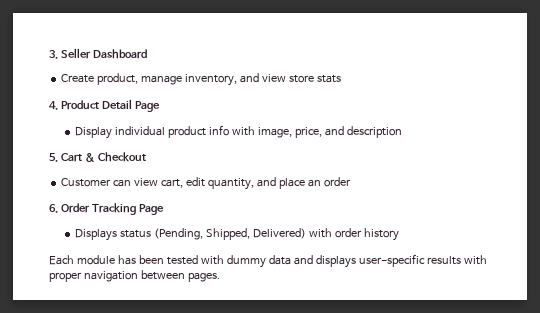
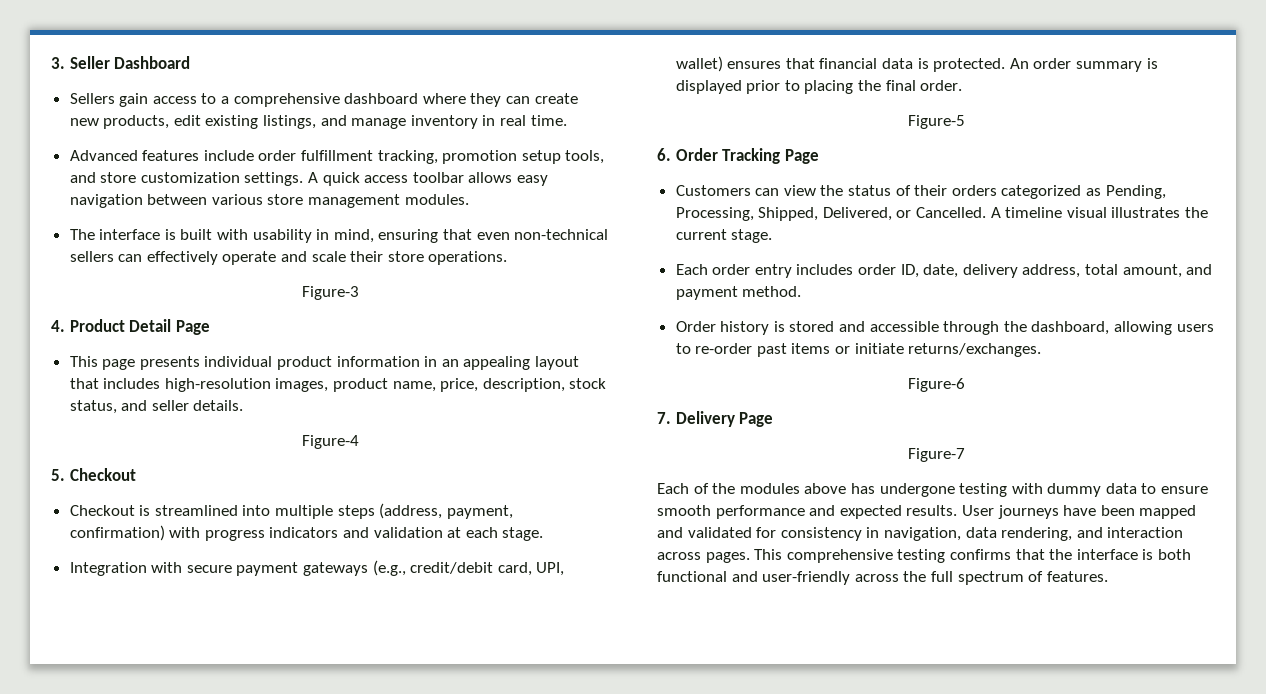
[61,73,341,86] [49,99,160,112] [75,125,403,139] Create product, manage inventory, and view store stats // 4. Product Detail Page // Display individual product info with image, price, and description -> [69,93,578,107] [69,115,567,129] [69,150,605,164] [69,172,549,186] [69,194,469,208] [69,229,609,243] [69,251,508,265] [301,286,359,300] [51,319,210,335] [69,356,580,370] [69,378,607,392] [69,400,244,414] [301,435,359,449] Sellers gain access to a comprehensive dashboard where they can create new products, edit existing listings, and manage inventory in real time. // Advanced features include order fulfillment tracking, promotion setup tools, and store customization settings. A quick access toolbar allows easy navigation between various store management modules. // The interface is built with usability in mind, ensuring that even non-technical sellers can effectively operate and scale their store operations. // Figure-3 // 4. Product Detail Page // This page presents individual product information in an appealing layout that includes high-resolution images, product name, price, description, stock status, and seller details. // Figure-4
[60,153,95,162] Cart & -> (65, 475) none
[61,177,351,190] [49,203,164,215] [75,228,400,241] [49,254,487,268] [49,270,220,282] Customer can view cart, edit quantity, and place an order // 6. Order Tracking Page // Displays status (Pending, Shipped, Delivered) with order history // Each module has been tested with dummy data and displays user-specific results with proper navigation between pages. -> [69,503,513,519] [69,525,544,541] [69,560,565,576] [675,56,1158,72] [675,80,963,94] [907,115,965,129] [657,148,819,164] [675,185,1166,199] [675,207,1209,221] [675,229,773,243] [675,264,1213,278] [675,286,802,300] [675,321,1214,335] [675,343,1042,357] [907,378,965,392] [657,411,774,427] [907,448,965,462] [657,483,1209,497] [657,505,1197,519] [657,527,1184,541] [657,549,1191,563] [657,571,1108,585] Checkout is streamlined into multiple steps (address, payment, confirmation) with progress indicators and validation at each stage. // Integration with secure payment gateways (e.g., credit/debit card, UPI, wallet) ensures that financial data is protected. An order summary is displayed prior to placing the final order. // Figure-5 // 6. Order Tracking Page // Customers can view the status of their orders categorized as Pending, Processing, Shipped, Delivered, or Cancelled. A timeline visual illustrates the current stage. // Each order entry includes order ID, date, delivery address, total amount, and payment method. // Order history is stored and accessible through the dashboard, allowing users to re-order past items or initiate returns/exchanges. // Figure-6 // 7. Delivery Page // Figure-7 // Each of the modules above has undergone testing with dummy data to ensure smooth performance and expected results. User journeys have been mapped and validated for consistency in navigation, data rendering, and interaction across pages. This comprehensive testing confirms that the interface is both functional and user-friendly across the full spectrum of features.

